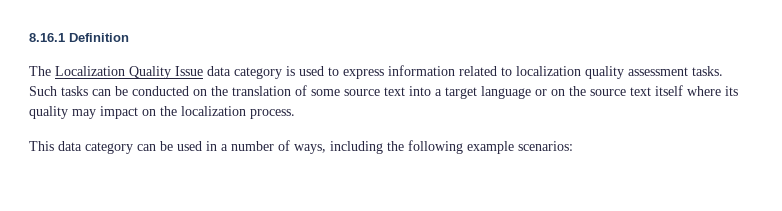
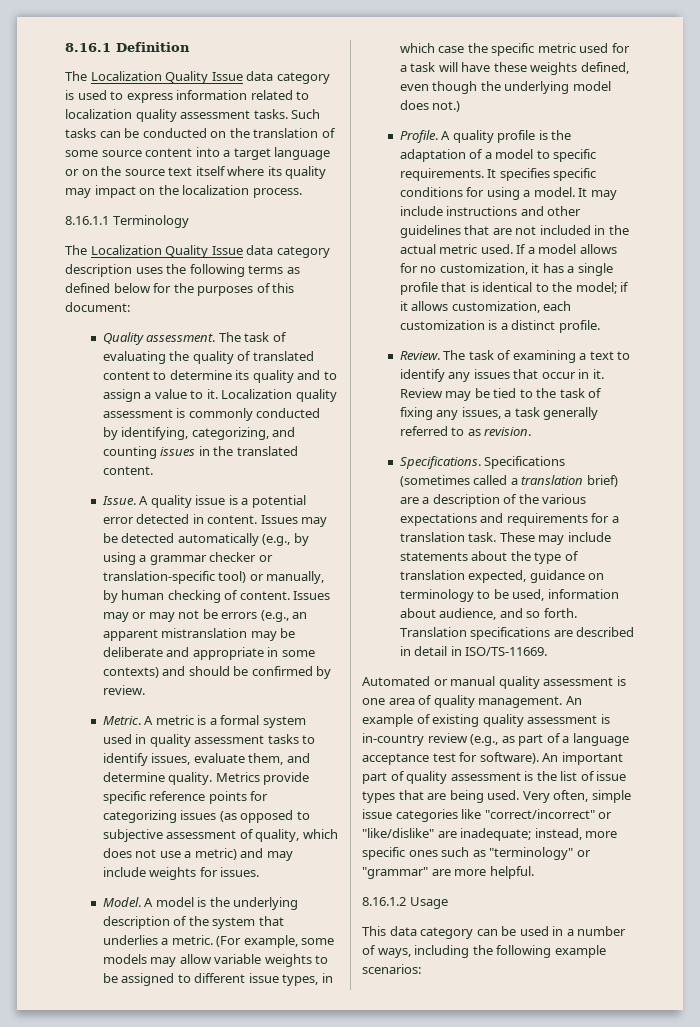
[384,87,405,96] text -> [145,148,193,157] content
(295, 114) none -> [65,215,189,228] [65,245,330,258] [65,264,300,277] [65,283,295,296] [65,302,130,312] [102,332,287,345] [102,351,314,364] [102,370,337,383] [102,389,337,402] [102,408,321,421] [102,427,296,440] [102,446,298,459] [102,466,153,475] [101,495,306,508] [102,514,328,527] [102,533,309,546] [102,552,273,565] [102,571,325,584] [102,590,331,603] [102,609,308,622] [102,628,296,641] [102,647,315,660] [102,666,332,679] [102,685,145,695] [102,715,306,728] [102,734,316,747] [102,753,310,766] [102,772,310,785] [102,791,269,804] [102,810,310,823] [102,829,338,842] [102,848,293,861] [102,867,260,880] [102,897,299,910] [102,916,284,929] [102,935,335,948] [102,954,329,967] [102,973,333,986] [399,43,630,56] [399,62,629,75] [399,81,611,94] [399,100,461,112] [399,130,572,143] [399,149,597,162] [399,168,597,181] [399,187,617,200] [399,206,582,216] [399,225,629,238] [399,244,617,254] [399,263,613,276] [399,282,630,295] [399,301,572,313] [399,320,600,333] [399,350,631,363] [399,369,604,382] [399,388,603,401] [399,407,599,420] [399,426,532,436] [399,456,566,469] [399,475,618,487] [399,494,587,507] [399,513,619,526] [399,532,611,545] [399,551,579,564] [399,570,605,583] [399,589,619,602] [399,608,577,620] [399,627,635,640] [399,646,548,656] [362,676,626,689] [362,695,582,708] [362,714,610,727] [362,733,629,746] [362,752,623,765] [362,771,627,784] [362,790,631,803] [362,809,613,822] [362,828,618,841] [362,847,591,860] [362,866,534,879] [362,897,448,909] // 8.16.1.1 Terminology // The Localization Quality Issue data category description uses the following terms as defined below for the purposes of this document: // Quality assessment. The task of evaluating the quality of translated content to determine its quality and to assign a value to it. Localization quality assessment is commonly conducted by identifying, categorizing, and counting issues in the translated content. // Issue. A quality issue is a potential error detected in content. Issues may be detected automatically (e.g., by using a grammar checker or translation-specific tool) or manually, by human checking of content. Issues may or may not be errors (e.g., an apparent mistranslation may be deliberate and appropriate in some contexts) and should be confirmed by review. // Metric. A metric is a formal system used in quality assessment tasks to identify issues, evaluate them, and determine quality. Metrics provide specific reference points for categorizing issues (as opposed to subjective assessment of quality, which does not use a metric) and may include weights for issues. // Model. A model is the underlying description of the system that underlies a metric. (For example, some models may allow variable weights to be assigned to different issue types, in which case the specific metric used for a task will have these weights defined, even though the underlying model does not.) // Profile. A quality profile is the adaptation of a model to specific requirements. It specifies specific conditions for using a model. It may include instructions and other guidelines that are not included in the actual metric used. If a model allows for no customization, it has a single profile that is identical to the model; if it allows customization, each customization is a distinct profile. // Review. The task of examining a text to identify any issues that occur in it. Review may be tied to the task of fixing any issues, a task generally referred to as revision. // Specifications. Specifications (sometimes called a translation brief) are a description of the various expectations and requirements for a translation task. These may include statements about the type of translation expected, guidance on terminology to be used, information about audience, and so forth. Translation specifications are described in detail in ISO/TS-11669. // Automated or manual quality assessment is one area of quality management. An example of existing quality assessment is in-country review (e.g., as part of a language acceptance test for software). An important part of quality assessment is the list of issue types that are being used. Very often, simple issue categories like "correct/incorrect" or "like/dislike" are inadequate; instead, more specific ones such as "terminology" or "grammar" are more helpful. // 8.16.1.2 Usage

